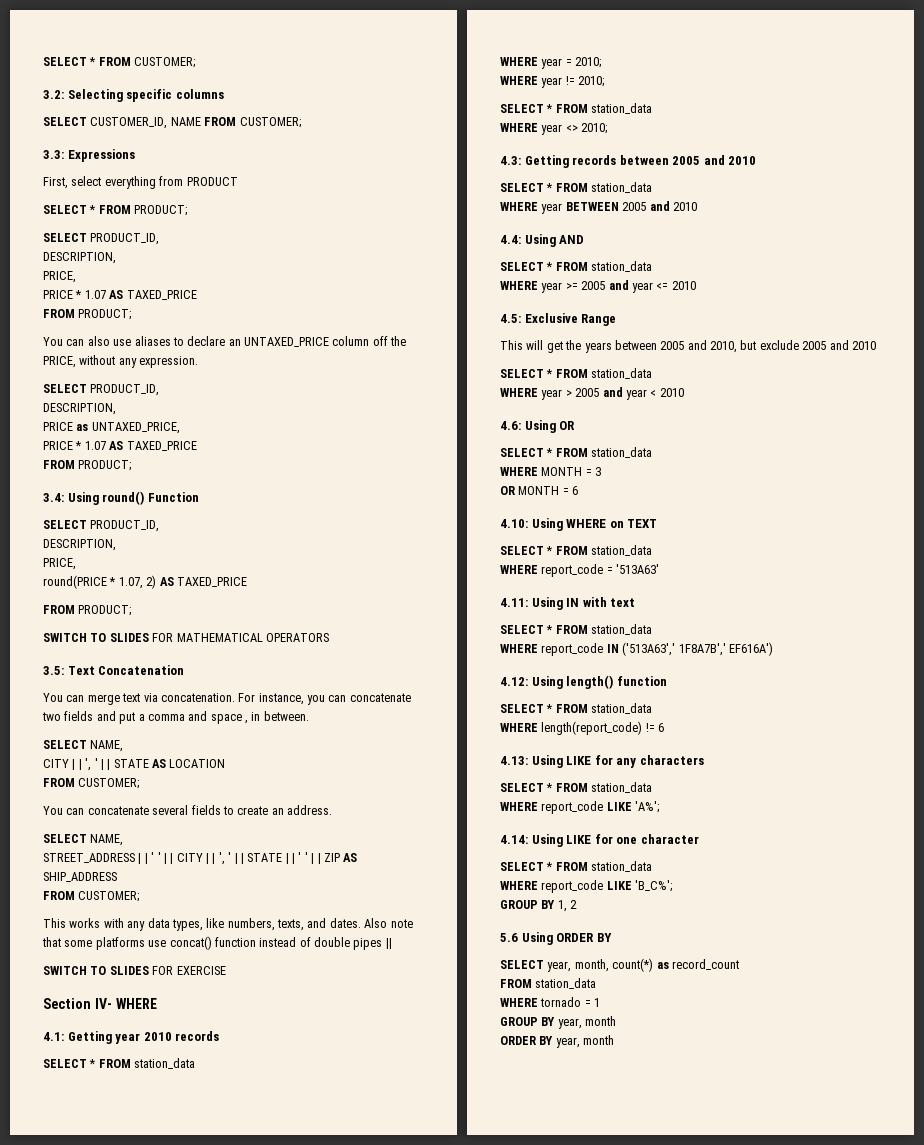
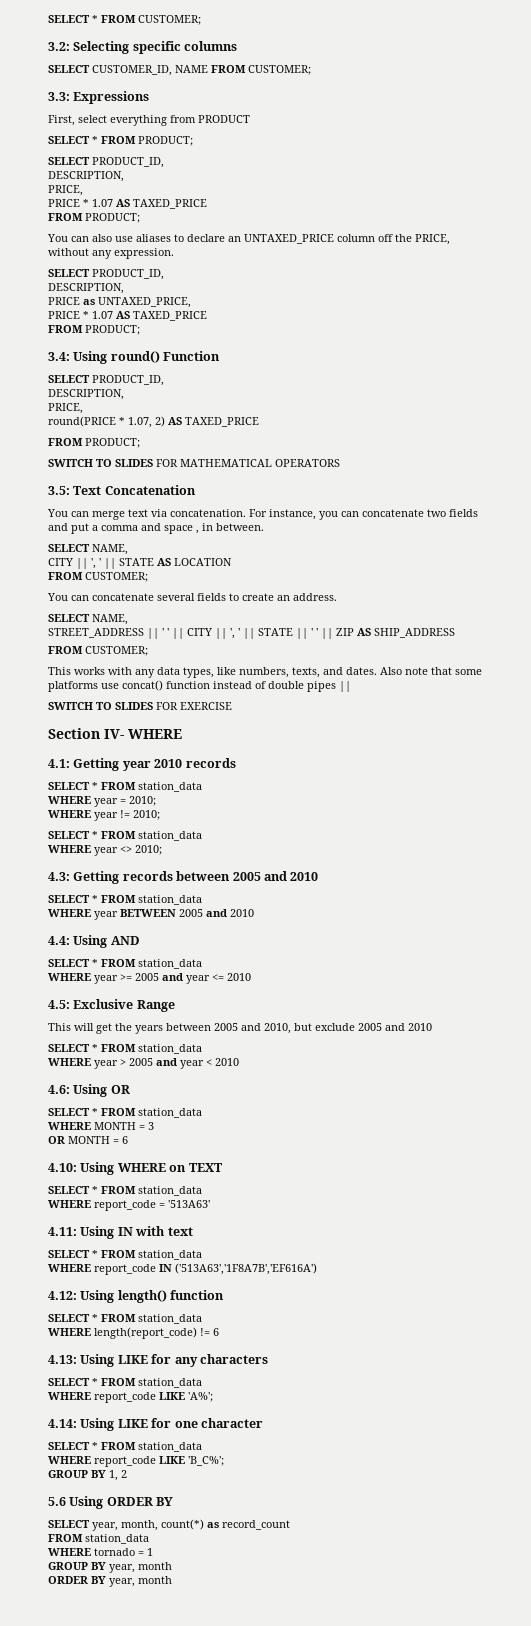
[72,758,111,771] | | ', ' | | -> [76,558,116,569] || ', ' ||
[138,852,321,865] | | ' ' | | CITY | | ', ' | | STATE | | ' ' | | -> [147,628,333,639] || ' ' || CITY || ', ' || STATE || ' ' ||
[622,642,773,656] ('513A63',' 1F8A7B',' EF616A') -> [175,1263,317,1275] ('513A63','1F8A7B','EF616A')

